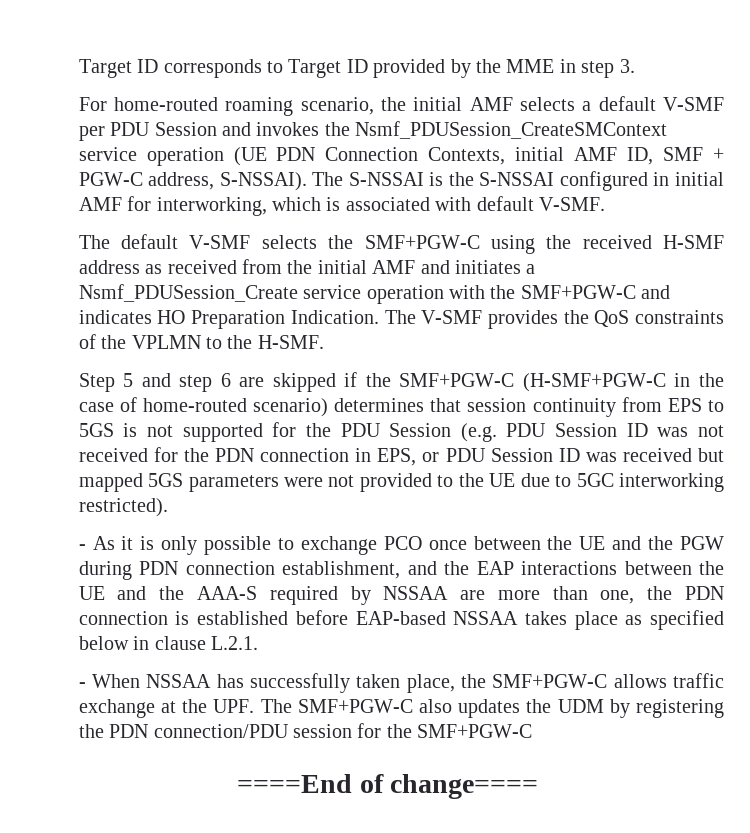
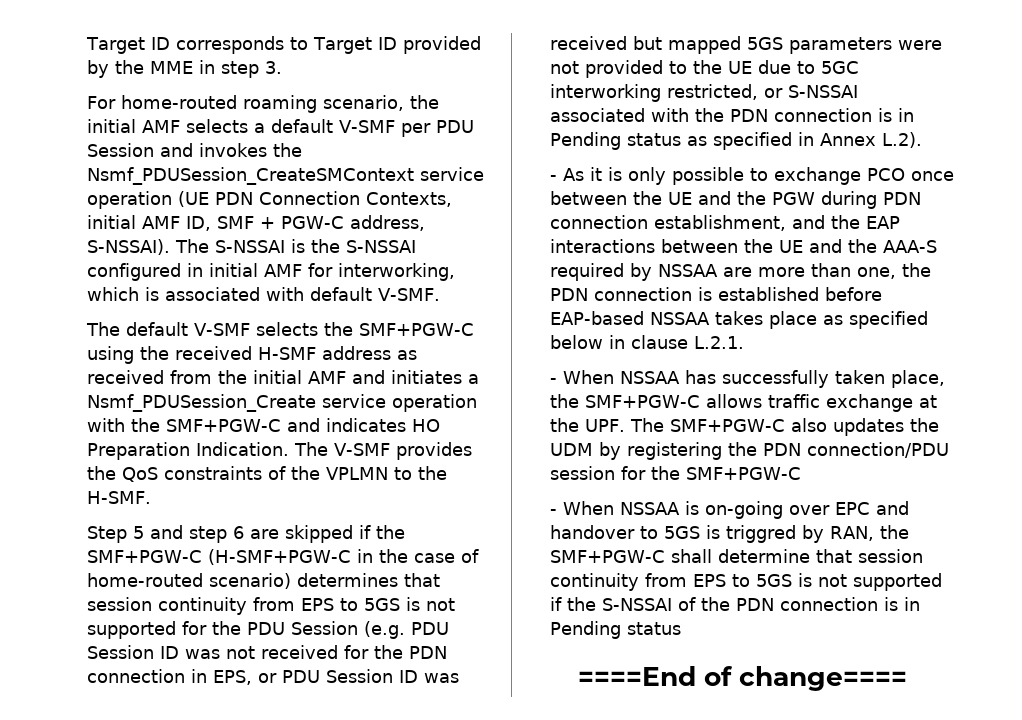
[78,498,168,517] restricted). -> [667,84,859,100] [550,108,915,122] [550,132,923,150] restricted, or S-NSSAI associated with the PDN connection is in Pending status as specified in Annex L.2).
(533, 731) none -> [550,501,910,519] [550,525,910,543] [550,549,924,563] [550,573,943,591] [550,597,921,611] [550,621,682,639] // - When NSSAA is on-going over EPC and handover to 5GS is triggred by RAN, the SMF+PGW-C shall determine that session continuity from EPS to 5GS is not supported if the S-NSSAI of the PDN connection is in Pending status

